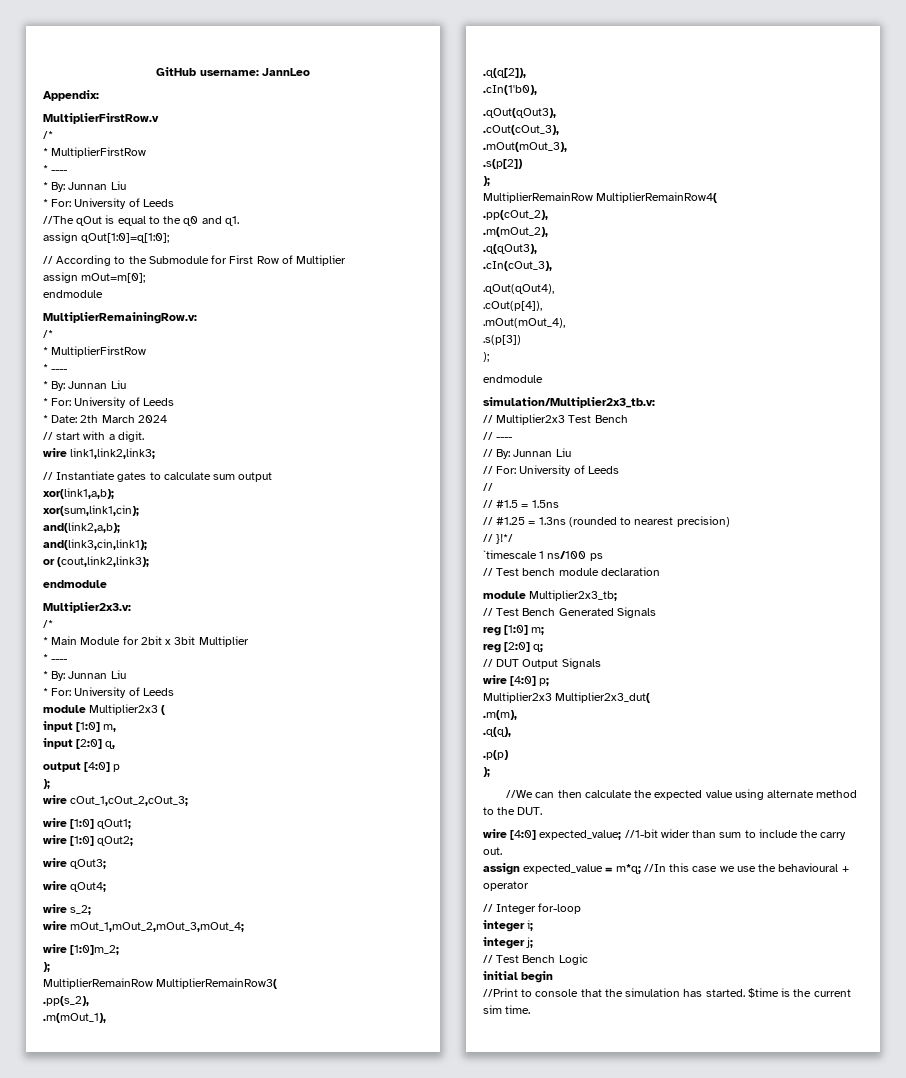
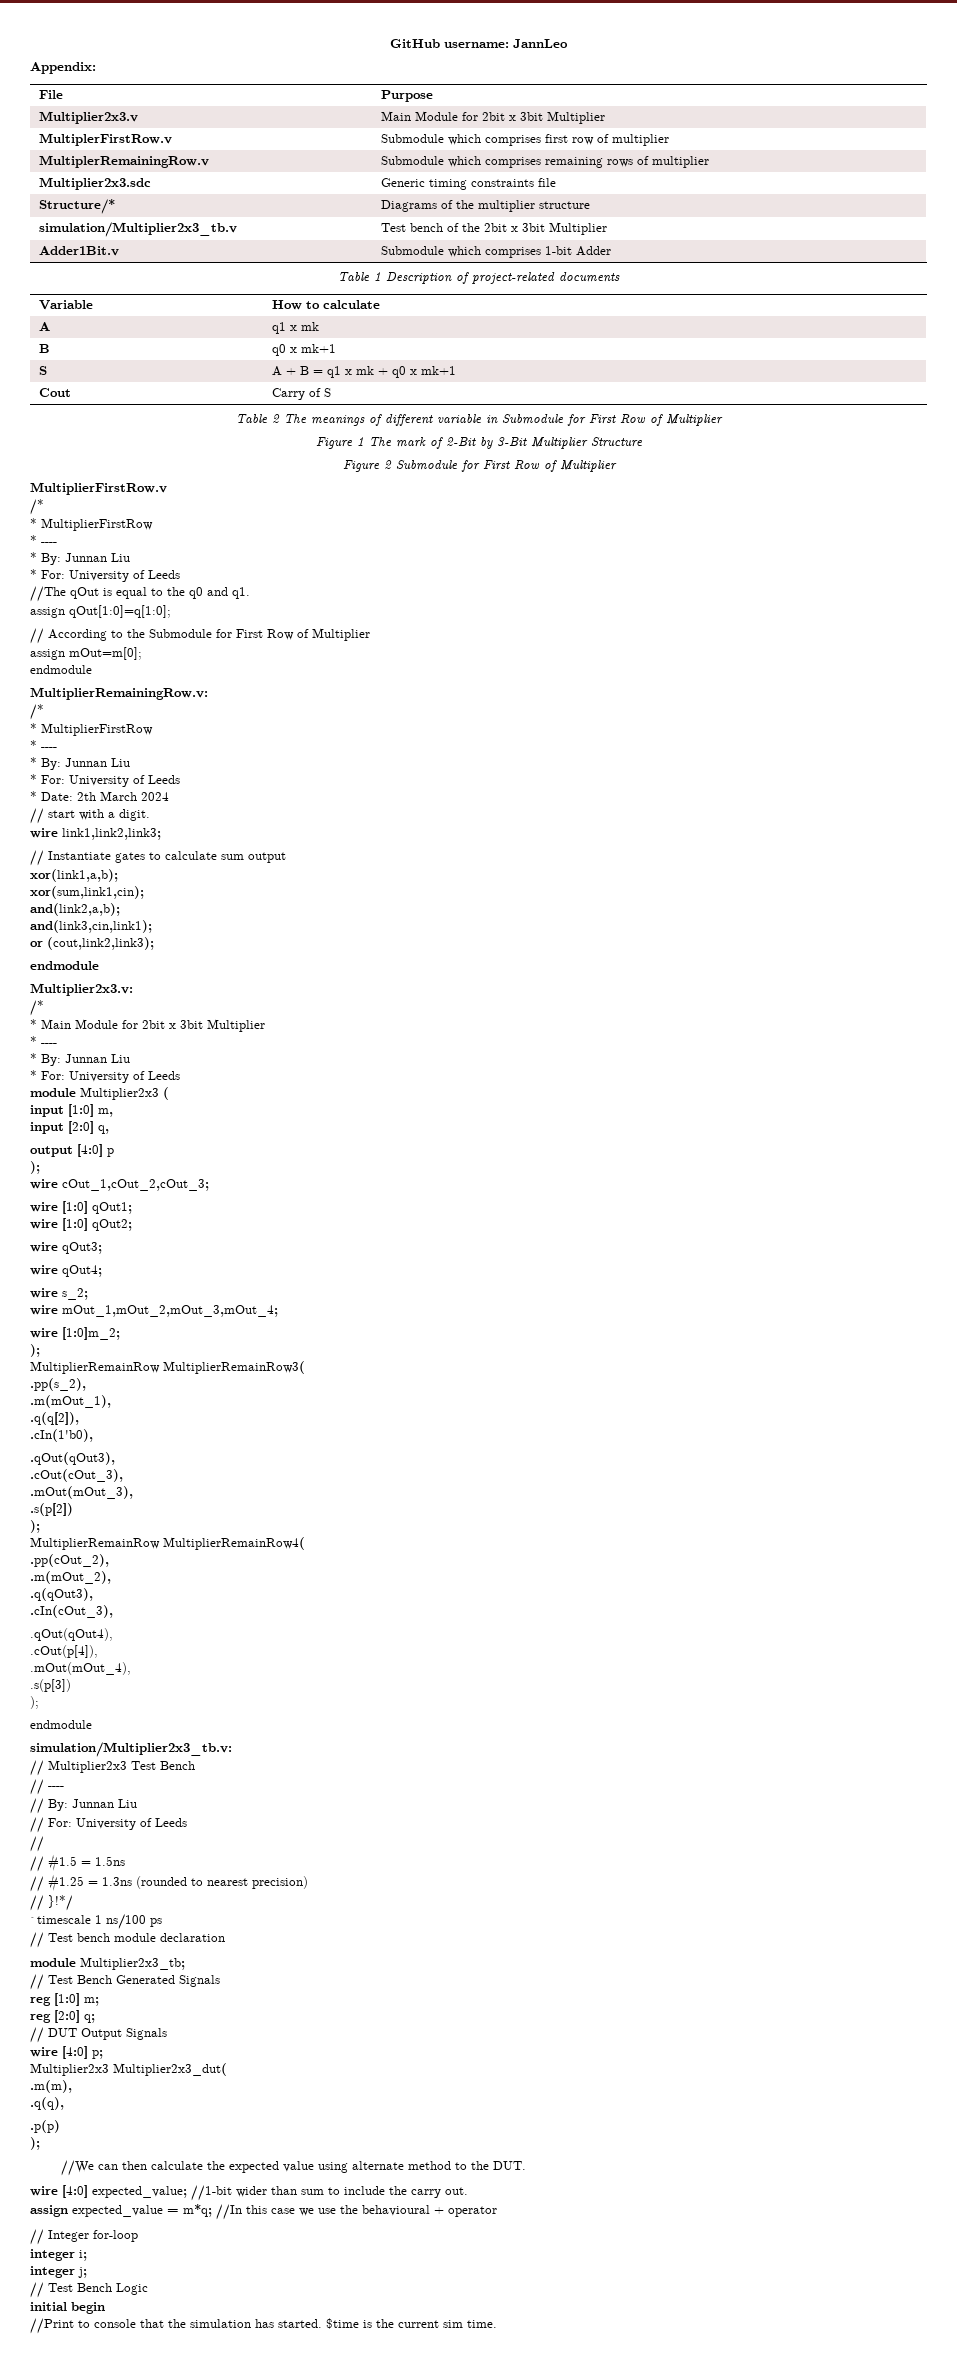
(99, 95) none -> [39,90,64,99] [381,90,434,102] [39,111,139,124] [381,111,606,124] [39,133,173,146] [381,134,670,146] [39,155,210,168] [381,156,710,168] [39,177,152,190] [381,178,557,190] [39,199,116,214] [381,200,591,212] [39,222,238,237] [381,222,608,235] [39,246,120,256] [381,246,612,258] [338,272,620,284] [39,300,94,310] [272,300,381,310] [39,322,51,331] [272,322,320,334] [39,344,51,353] [272,344,337,356] [39,366,48,375] [272,366,457,378] [39,388,72,397] [272,388,332,400] [236,414,723,426] [315,437,643,449] [342,460,617,472] // File | Purpose // Multiplier2x3.v | Main Module for 2bit x 3bit Multiplier // MultiplerFirstRow.v | Submodule which comprises first row of multiplier // MultiplerRemainingRow.v | Submodule which comprises remaining rows of multiplier // Multiplier2x3.sdc | Generic timing constraints file // Structure/* | Diagrams of the multiplier structure // simulation/Multiplier2x3_tb.v | Test bench of the 2bit x 3bit Multiplier // Adder1Bit.v | Submodule which comprises 1-bit Adder // Table 1 Description of project-related documents // Variable | How to calculate // A | q1 x mk // B | q0 x mk+1 // S | A + B = q1 x mk + q0 x mk+1 // Cout | Carry of S // Table 2 The meanings of different variable in Submodule for First Row of Multiplier // Figure 1 The mark of 2-Bit by 3-Bit Multiplier Structure // Figure 2 Submodule for First Row of Multiplier

